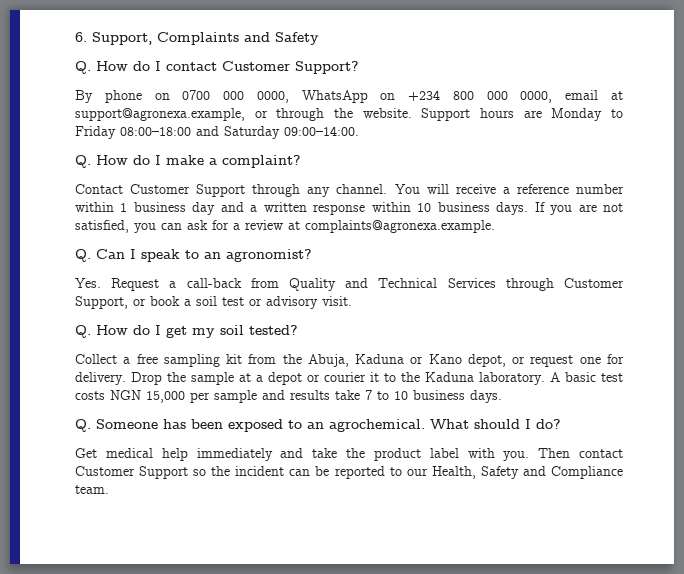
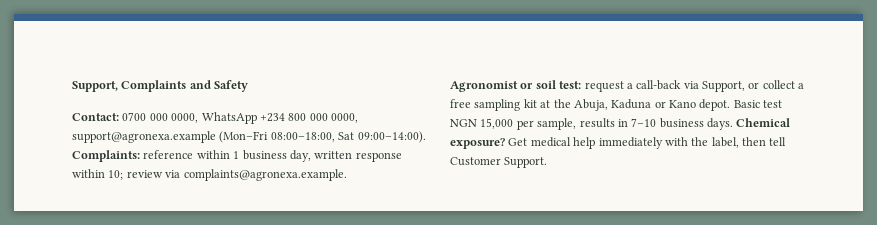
[75,32,87,42] 6. -> (72, 86) none
[75,61,359,74] [75,90,170,103] Q. How do I contact Customer Support? // By phone on -> [72,113,119,121] Contact:
[380,93,396,100] on -> (257, 118) none
[565,90,623,100] [75,108,624,121] [75,126,359,139] [75,155,301,168] [75,184,624,197] [75,202,623,215] [75,220,495,233] [75,249,312,262] [75,278,624,291] [75,296,352,309] [75,325,298,338] [75,354,117,364] email at support@agronexa.example, or through the website. Support hours are Monday to Friday 08:00–18:00 and Saturday 09:00–14:00. // Q. How do I make a complaint? // Contact Customer Support through any channel. You will receive a reference number within 1 business day and a written response within 10 business days. If you are not satisfied, you can ask for a review at complaints@agronexa.example. // Q. Can I speak to an agronomist? // Yes. Request a call-back from Quality and Technical Services through Customer Support, or book a soil test or advisory visit. // Q. How do I get my soil tested? // Collect -> [72,131,426,143] [72,150,402,162] [72,169,347,181] [450,80,795,92] support@agronexa.example (Mon–Fri 08:00–18:00, Sat 09:00–14:00). Complaints: reference within 1 business day, written response within 10; review via complaints@agronexa.example. // Agronomist or soil test: request a call-back via Support, or collect
[248,354,277,364] from -> [540,100,551,108] at
[467,354,624,367] [75,372,623,385] [75,390,502,403] [75,419,561,432] [75,448,623,461] [75,466,623,479] [75,485,109,494] depot, or request one for delivery. Drop the sample at a depot or courier it to the Kaduna laboratory. A basic test costs NGN 15,000 per sample and results take 7 to 10 business days. // Q. Someone has been exposed to an agrochemical. What should I do? // Get medical help immediately and take the product label with you. Then contact Customer Support so the incident can be reported to our Health, Safety and Compliance team. -> [699,99,783,111] [450,118,791,130] [450,137,787,149] [450,157,548,168] depot. Basic test NGN 15,000 per sample, results in 7–10 business days. Chemical exposure? Get medical help immediately with the label, then tell Customer Support.

